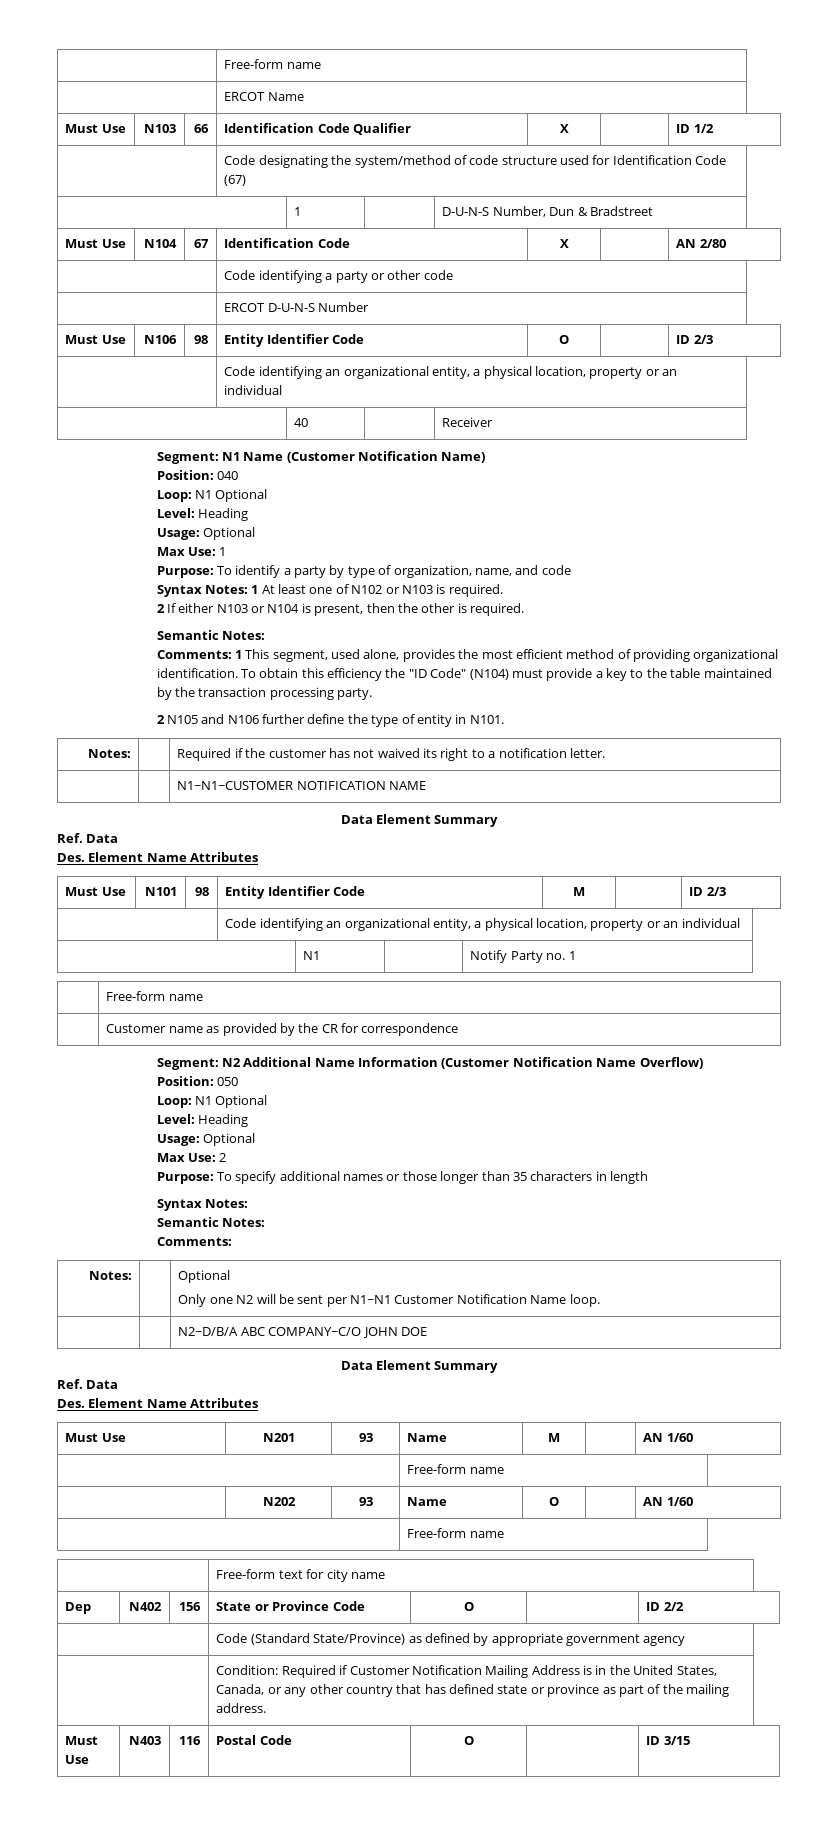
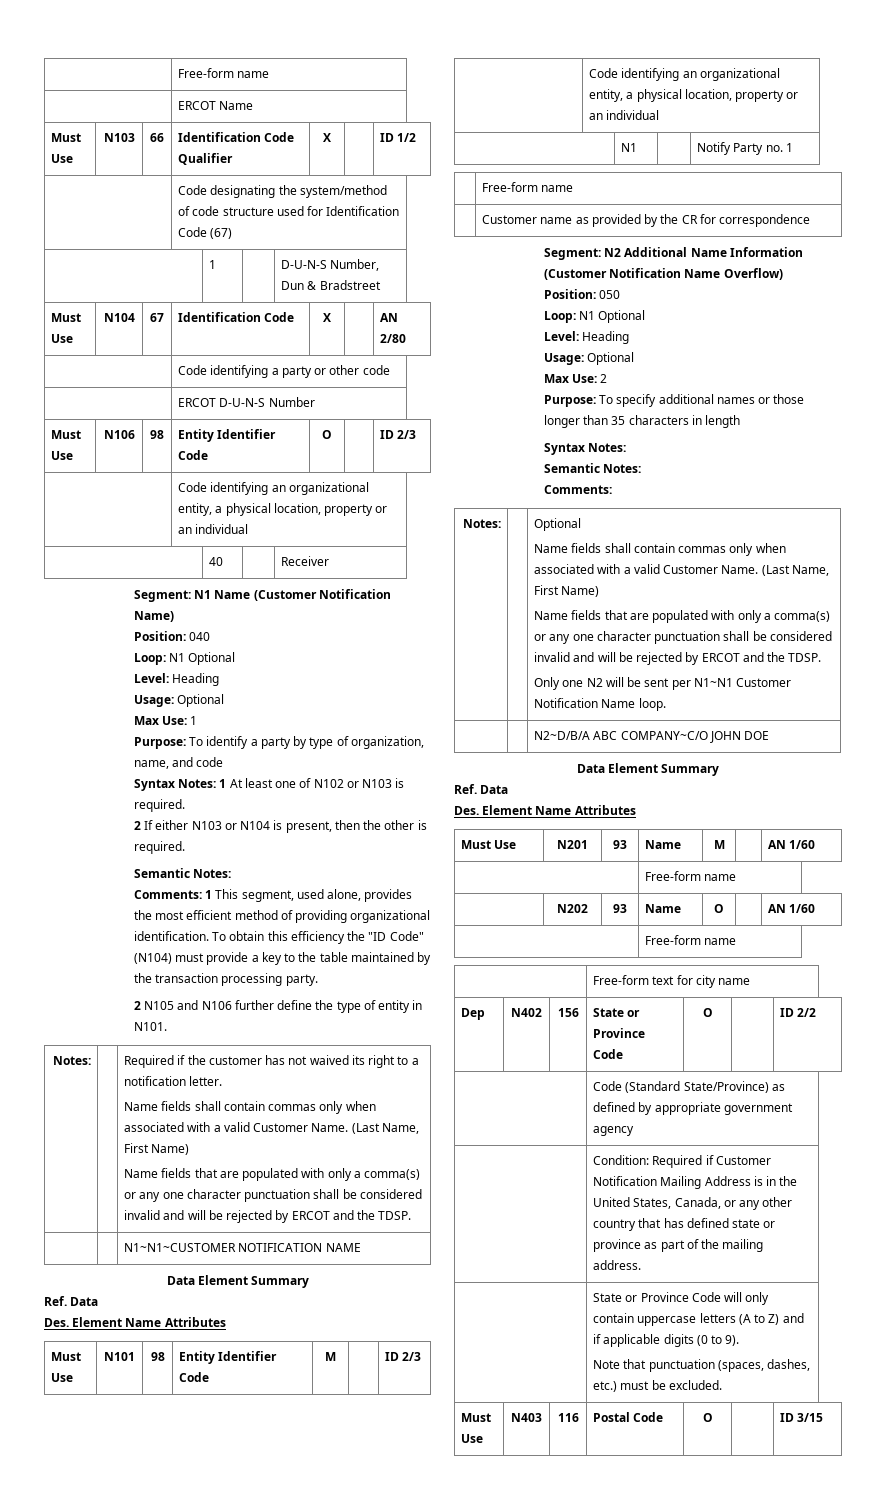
(605, 753) none -> [124,1101,376,1114] [124,1122,419,1134] [124,1143,190,1155] [124,1168,421,1181] [124,1189,422,1202] [124,1210,412,1223] // Name fields shall contain commas only when associated with a valid Customer Name. (Last Name, First Name) // Name fields that are populated with only a comma(s) or any one character punctuation shall be considered invalid and will be rejected by ERCOT and the TDSP.
(231, 1276) none -> [534,543,786,556] [534,564,829,576] [534,585,600,597] [534,610,831,623] [534,631,832,644] [534,652,822,665] // Name fields shall contain commas only when associated with a valid Customer Name. (Last Name, First Name) // Name fields that are populated with only a comma(s) or any one character punctuation shall be considered invalid and will be rejected by ERCOT and the TDSP.
(267, 1708) none -> [593,1292,770,1305] [593,1313,804,1326] [593,1334,740,1347] [593,1359,811,1372] [593,1380,722,1392] // | State or Province Code will only contain uppercase letters (A to Z) and if applicable digits (0 to 9). // Note that punctuation (spaces, dashes, etc.) must be excluded.

